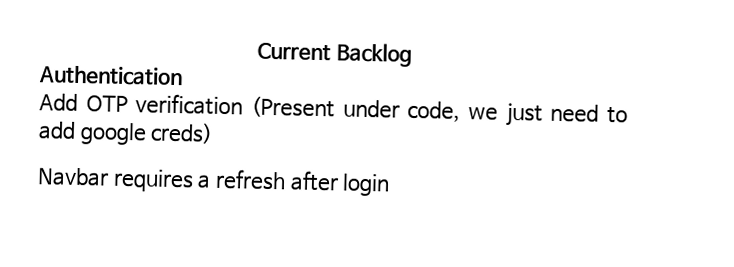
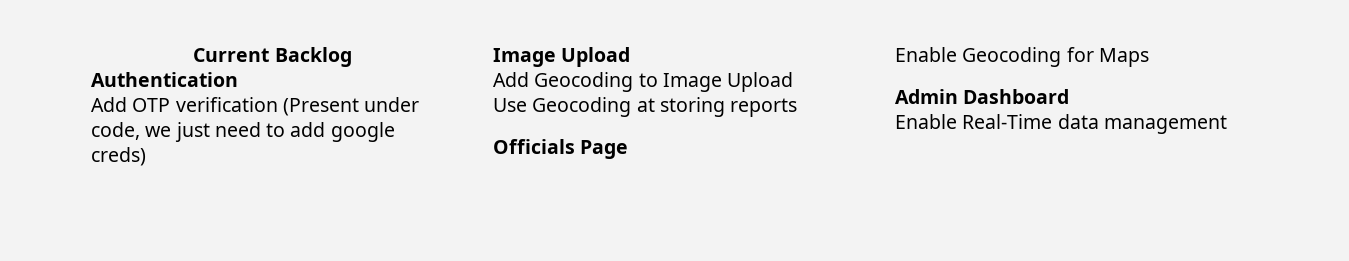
[37,167,391,197] Navbar requires a refresh after login -> [493,47,631,67] [493,72,794,92] [493,97,798,117] [493,139,629,159] [895,47,1149,67] [895,89,1070,104] [895,114,1227,134] Image Upload // Add Geocoding to Image Upload // Use Geocoding at storing reports // Officials Page // Enable Geocoding for Maps // Admin Dashboard // Enable Real-Time data management

